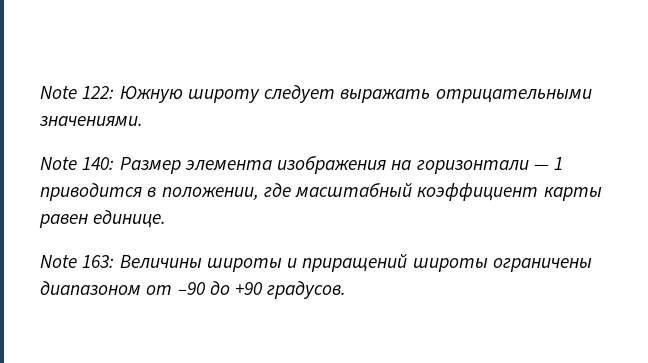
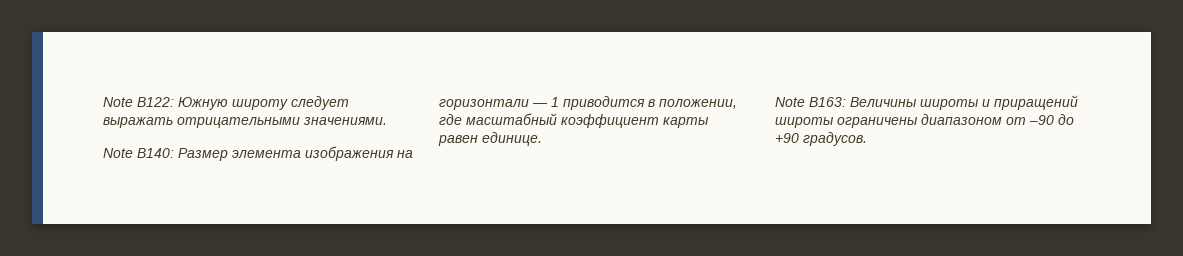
[40,85,115,99] Note 122: -> [103,97,174,107] Note B122:
[82,157,115,170] 140: -> [137,148,174,158] B140:
[82,255,115,268] 163: -> [809,97,846,107] B163:

